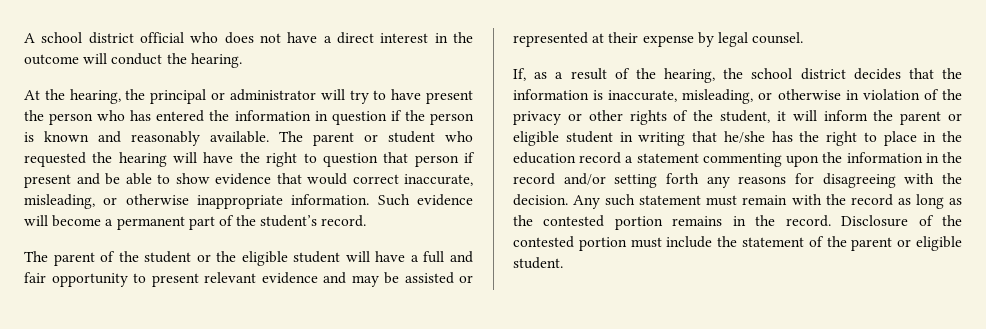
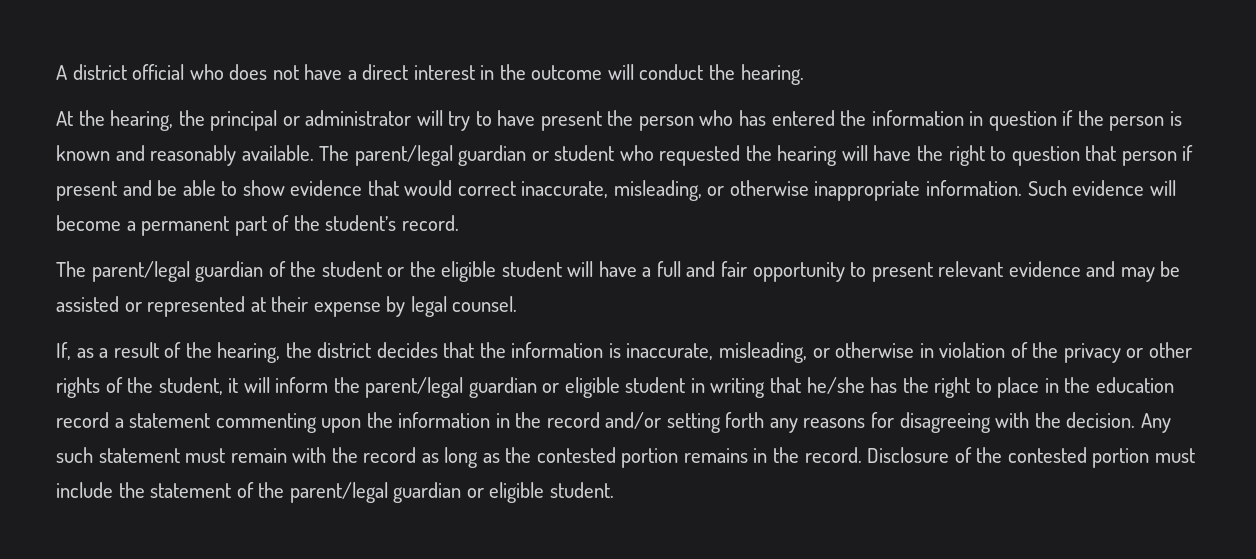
[41,32,83,43] school -> (67, 72) none
[313,132,354,146] parent -> [354,145,527,166] parent/legal guardian
[53,252,95,266] parent -> [91,261,264,282] parent/legal guardian
[751,68,793,79] school -> (312, 350) none
[900,111,942,125] parent -> [365,377,537,398] parent/legal guardian
[851,237,893,251] parent -> [289,482,462,503] parent/legal guardian

